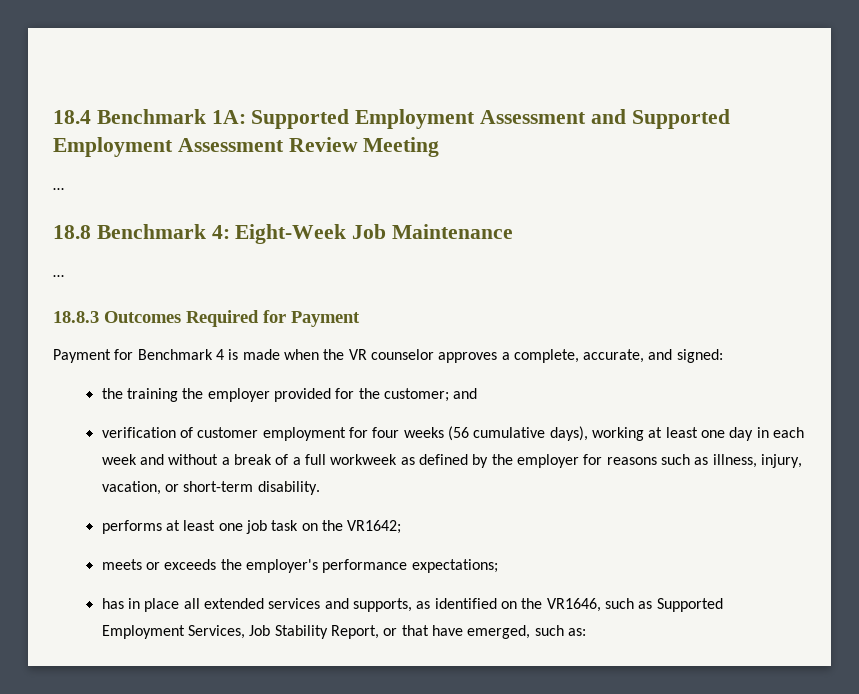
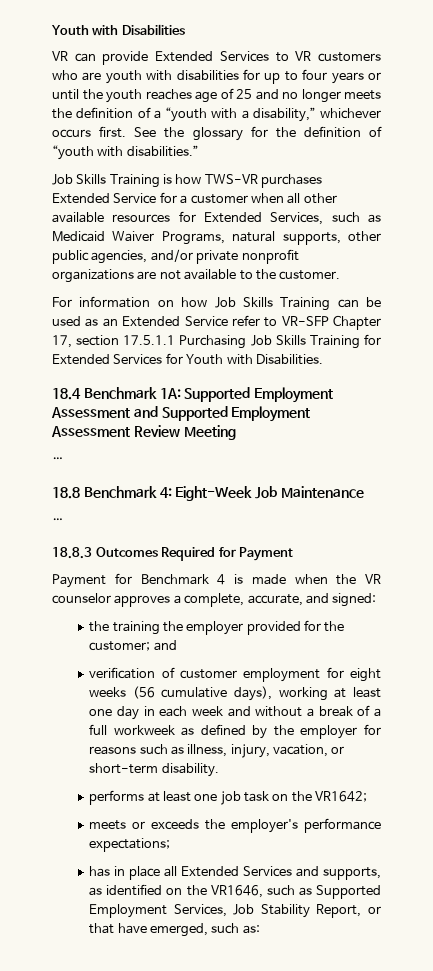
(53, 117) none -> [51,24,185,36] [52,51,382,65] [52,69,381,84] [52,88,381,103] [52,107,381,122] [52,126,382,141] [52,145,199,160] [52,174,323,188] [52,192,337,204] [52,211,381,225] [52,231,381,245] [52,249,299,264] [52,269,341,283] [52,296,381,311] [52,315,381,330] [52,334,381,349] [52,353,323,365] Youth with Disabilities // VR can provide Extended Services to VR customers who are youth with disabilities for up to four years or until the youth reaches age of 25 and no longer meets the definition of a “youth with a disability,” whichever occurs first. See the glossary for the definition of “youth with disabilities.” // Job Skills Training is how TWS-VR purchases Extended Service for a customer when all other available resources for Extended Services, such as Medicaid Waiver Programs, natural supports, other public agencies, and/or private nonprofit organizations are not available to the customer. // For information on how Job Skills Training can be used as an Extended Service refer to VR-SFP Chapter 17, section 17.5.1.1 Purchasing Job Skills Training for Extended Services for Youth with Disabilities. //
[372,427,400,438] four -> [350,668,381,682] eight
[204,598,321,609] extended services -> [181,866,293,877] Extended Services

